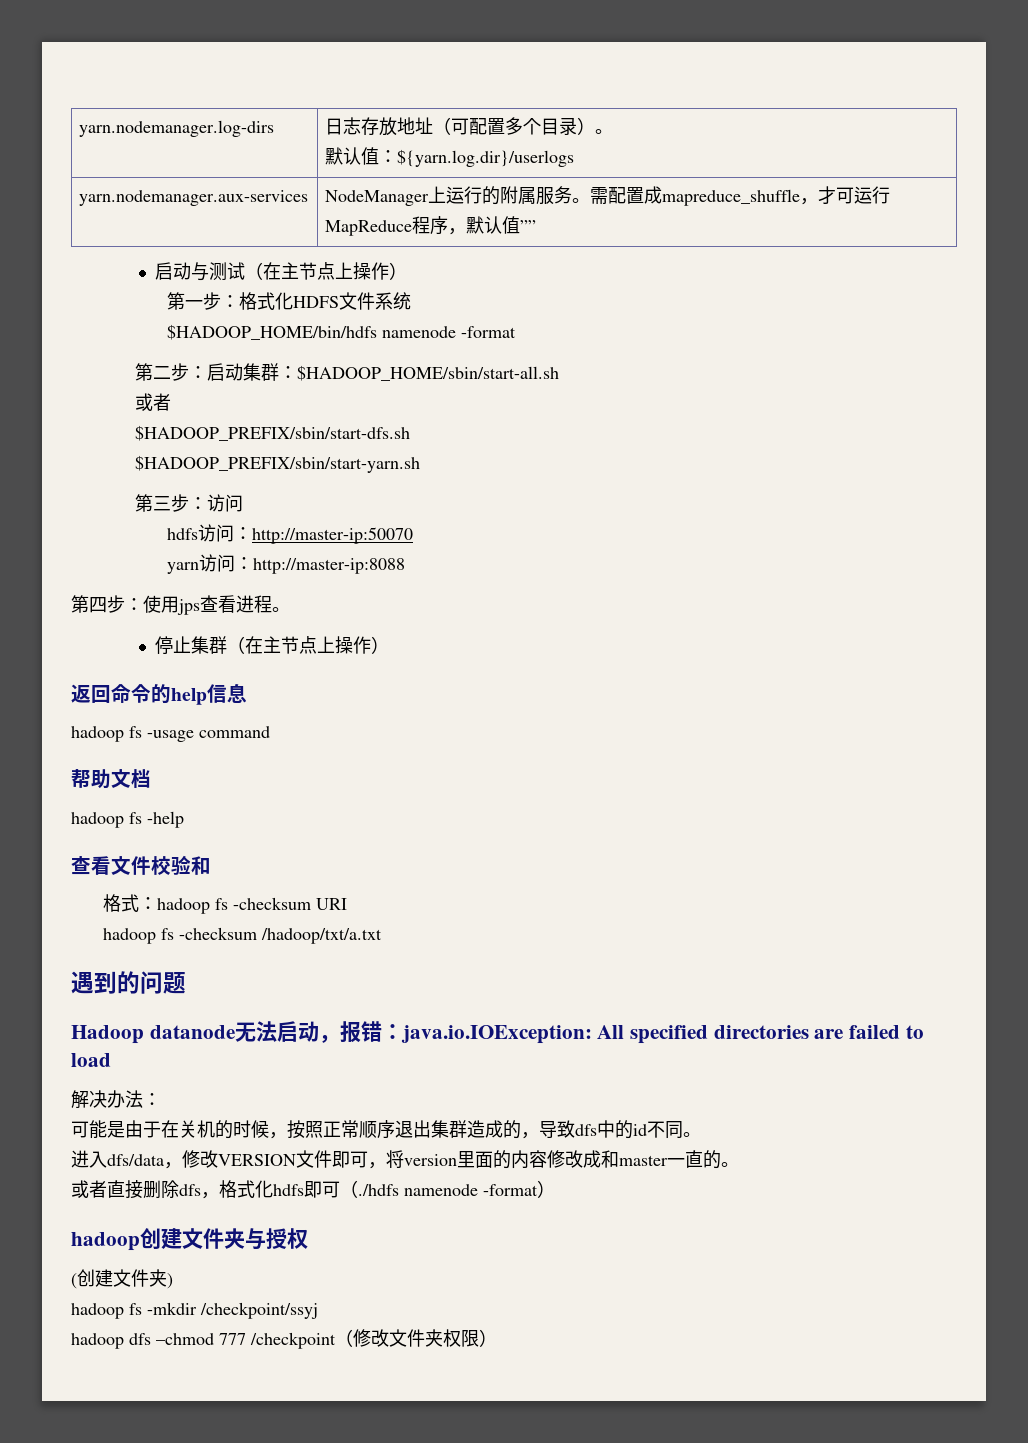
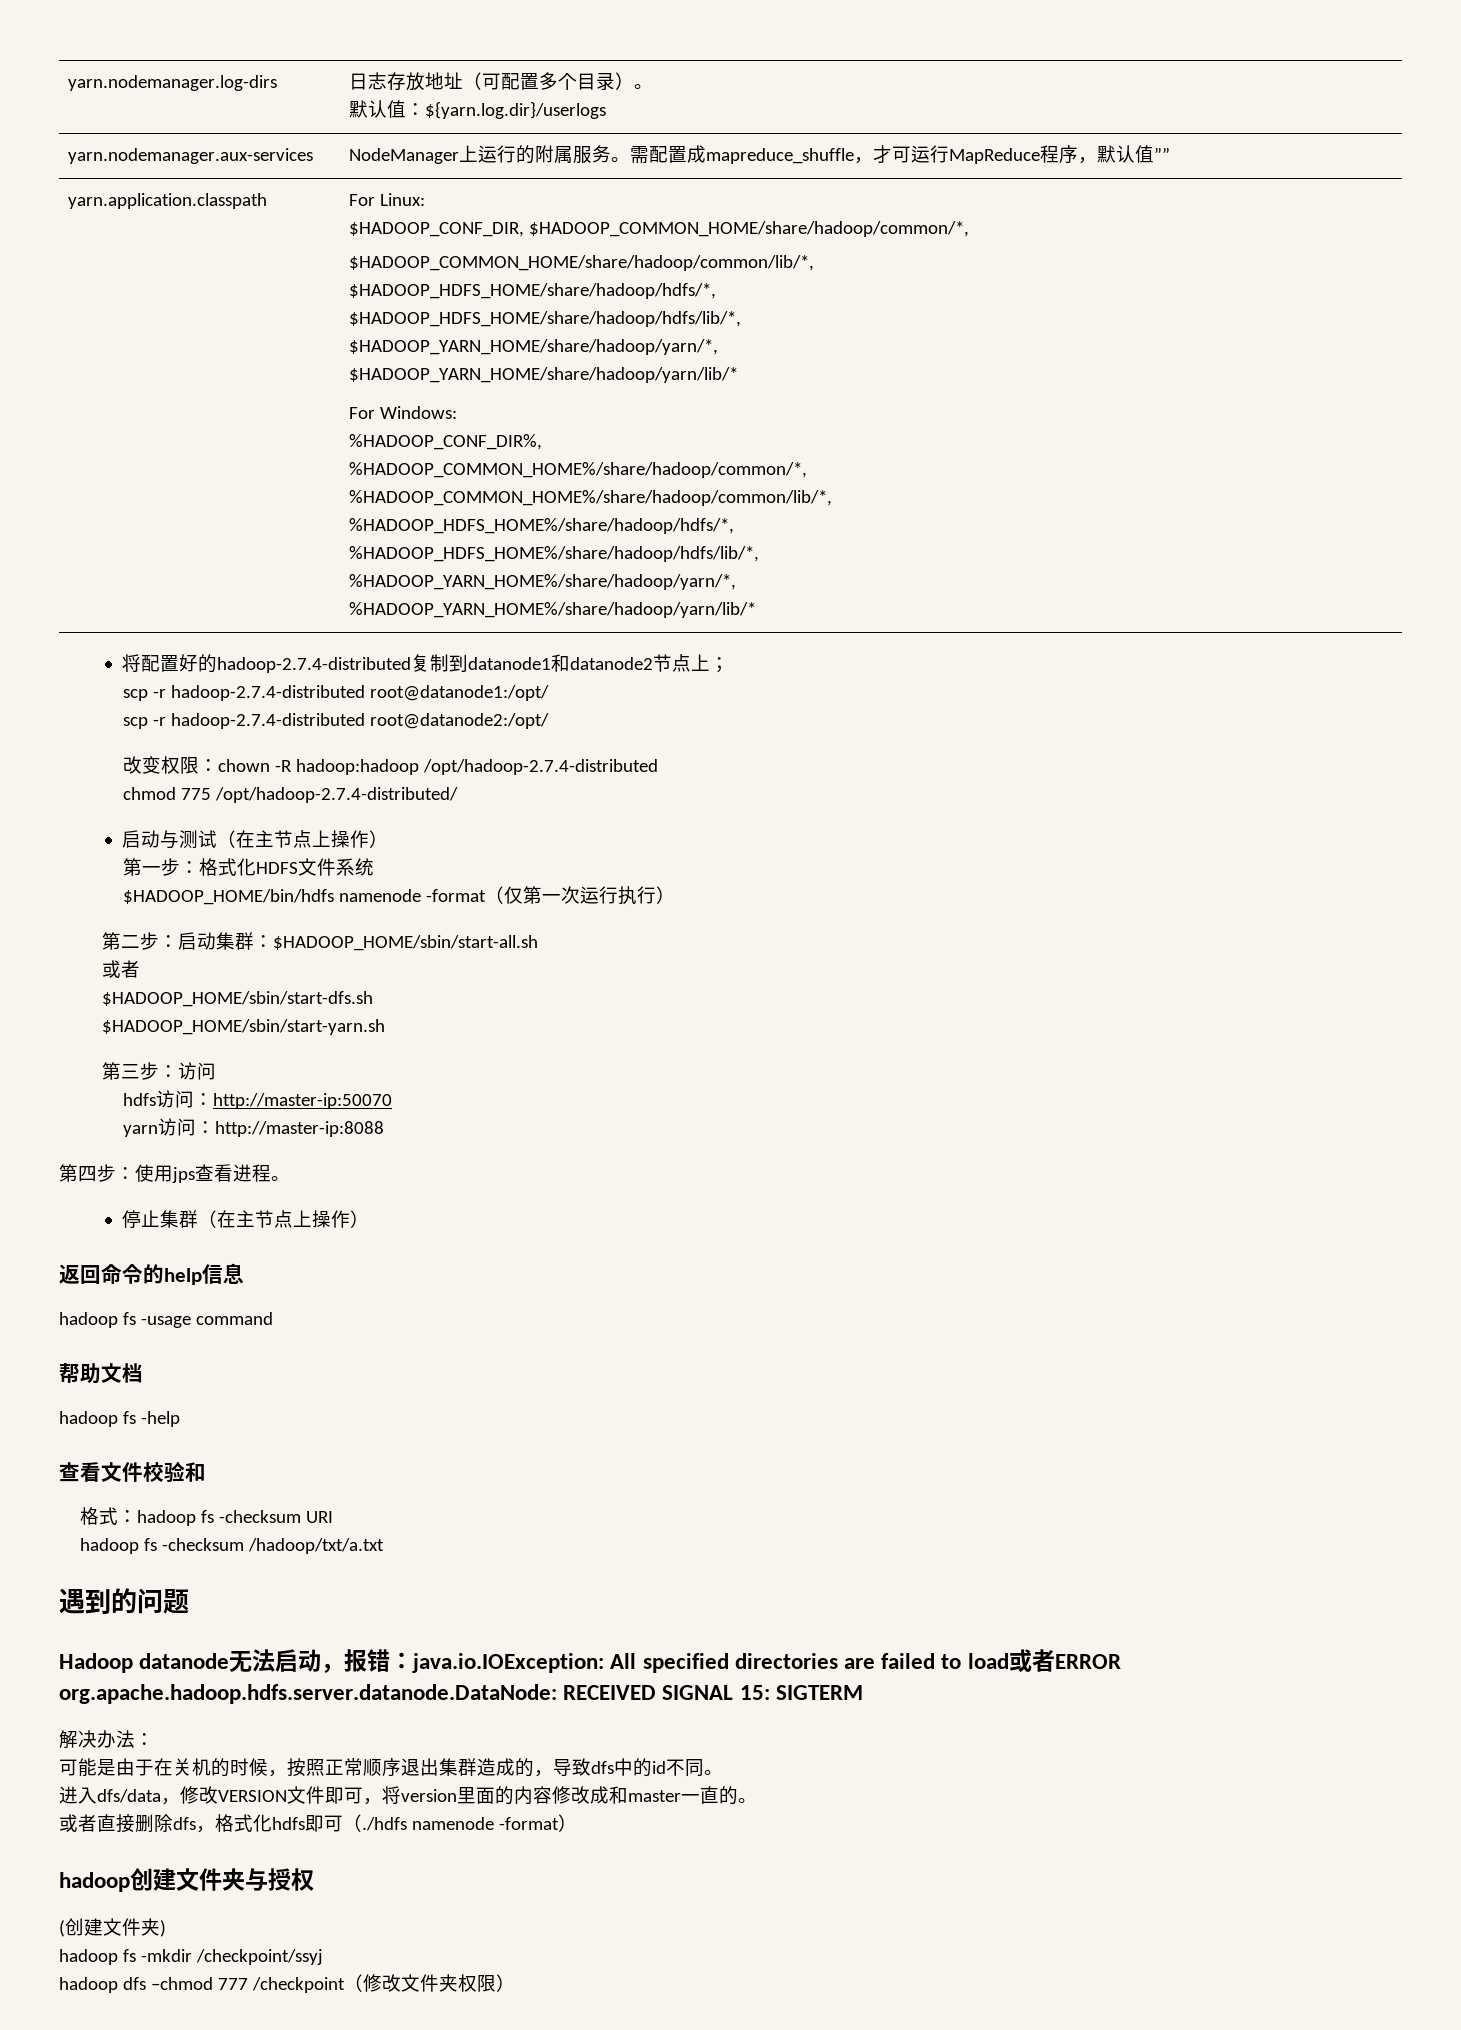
(537, 226) none -> [68,193,268,209] [349,193,426,206] [349,221,970,237] [349,255,815,271] [349,283,717,299] [349,311,742,327] [349,339,719,355] [349,367,739,383] [349,406,458,419] [349,434,543,450] [349,462,808,478] [349,490,833,506] [349,518,735,534] [349,546,760,562] [349,574,737,590] [349,602,757,618] [121,654,729,673] [122,685,549,701] [122,713,549,729] [122,756,658,775] [122,787,458,803] // yarn.application.classpath | For Linux: // $HADOOP_CONF_DIR, $HADOOP_COMMON_HOME/share/hadoop/common/*, // $HADOOP_COMMON_HOME/share/hadoop/common/lib/*, // $HADOOP_HDFS_HOME/share/hadoop/hdfs/*, // $HADOOP_HDFS_HOME/share/hadoop/hdfs/lib/*, // $HADOOP_YARN_HOME/share/hadoop/yarn/*, // $HADOOP_YARN_HOME/share/hadoop/yarn/lib/* // For Windows: // %HADOOP_CONF_DIR%, // %HADOOP_COMMON_HOME%/share/hadoop/common/*, // %HADOOP_COMMON_HOME%/share/hadoop/common/lib/*, // %HADOOP_HDFS_HOME%/share/hadoop/hdfs/*, // %HADOOP_HDFS_HOME%/share/hadoop/hdfs/lib/*, // %HADOOP_YARN_HOME%/share/hadoop/yarn/*, // %HADOOP_YARN_HOME%/share/hadoop/yarn/lib/* // 将配置好的hadoop-2.7.4-distributed复制到datanode1和datanode2节点上； // scp -r hadoop-2.7.4-distributed root@datanode1:/opt/ // scp -r hadoop-2.7.4-distributed root@datanode2:/opt/ // 改变权限：chown -R hadoop:hadoop /opt/hadoop-2.7.4-distributed // chmod 775 /opt/hadoop-2.7.4-distributed/
(516, 332) none -> [484,886,675,905] （仅第一次运行执行）
[134,425,410,441] [134,455,420,473] $HADOOP_PREFIX/sbin/start-dfs.sh // $HADOOP_PREFIX/sbin/start-yarn.sh -> [101,991,373,1007] [101,1019,385,1035] $HADOOP_HOME/sbin/start-dfs.sh // $HADOOP_HOME/sbin/start-yarn.sh
(111, 1060) none -> [1008,1649,1121,1673] [59,1684,863,1704] 或者ERROR org.apache.hadoop.hdfs.server.datanode.DataNode: RECEIVED SIGNAL 15: SIGTERM

